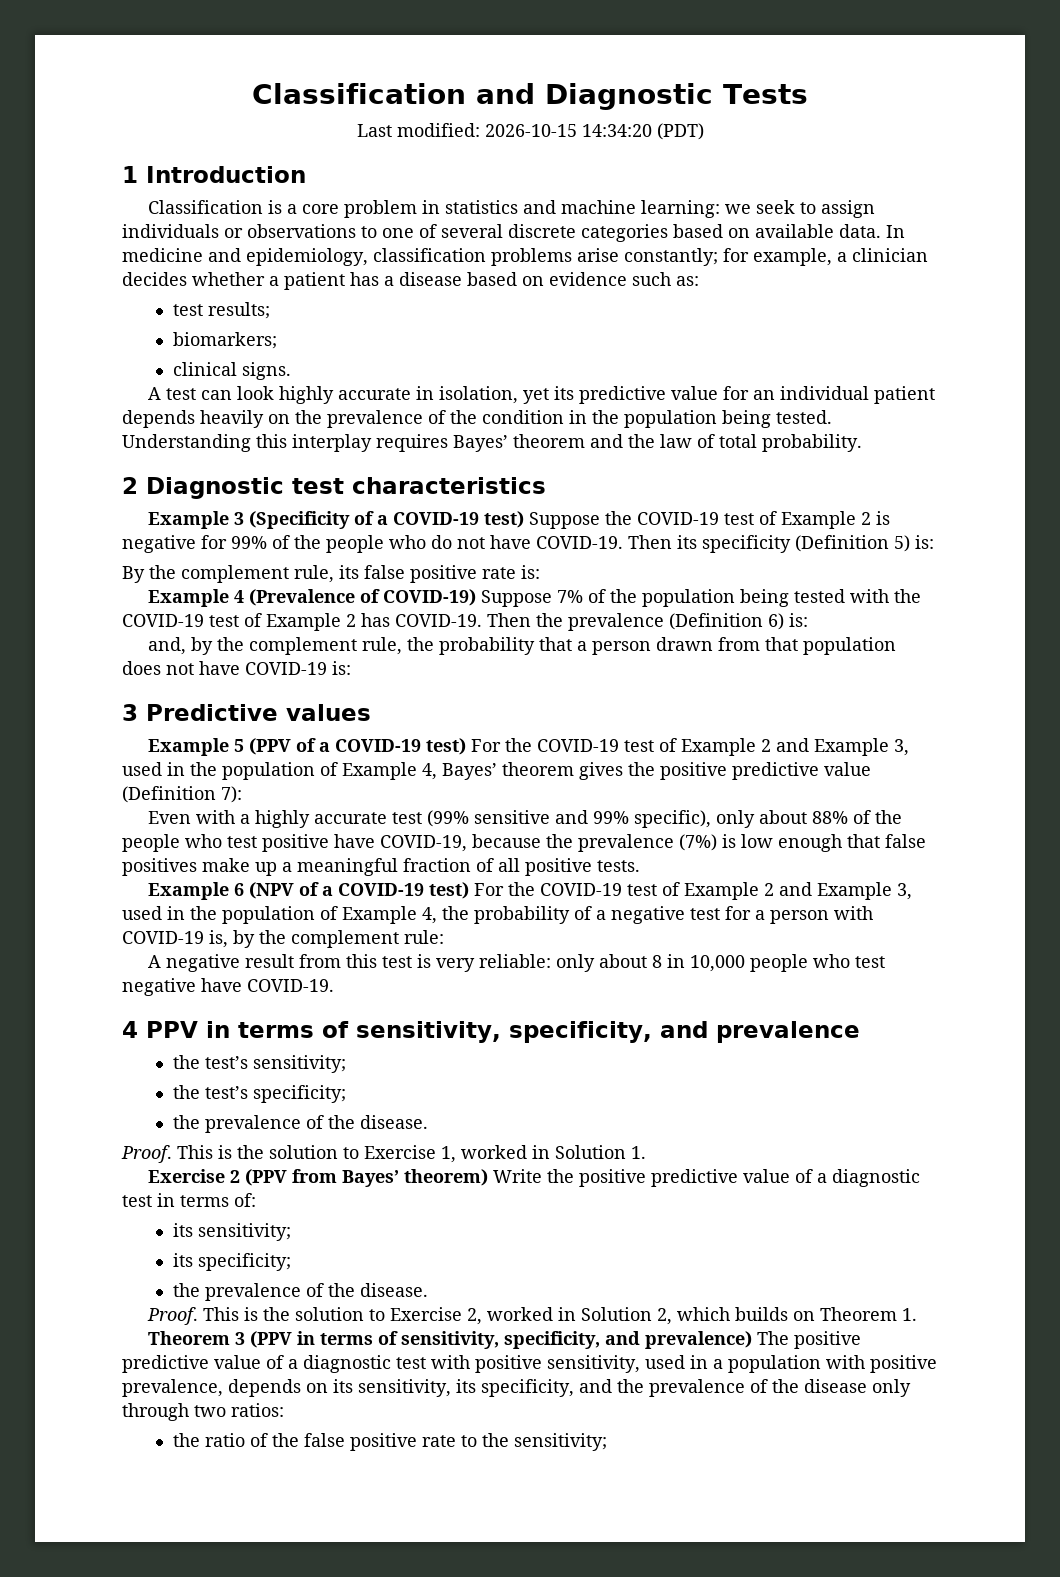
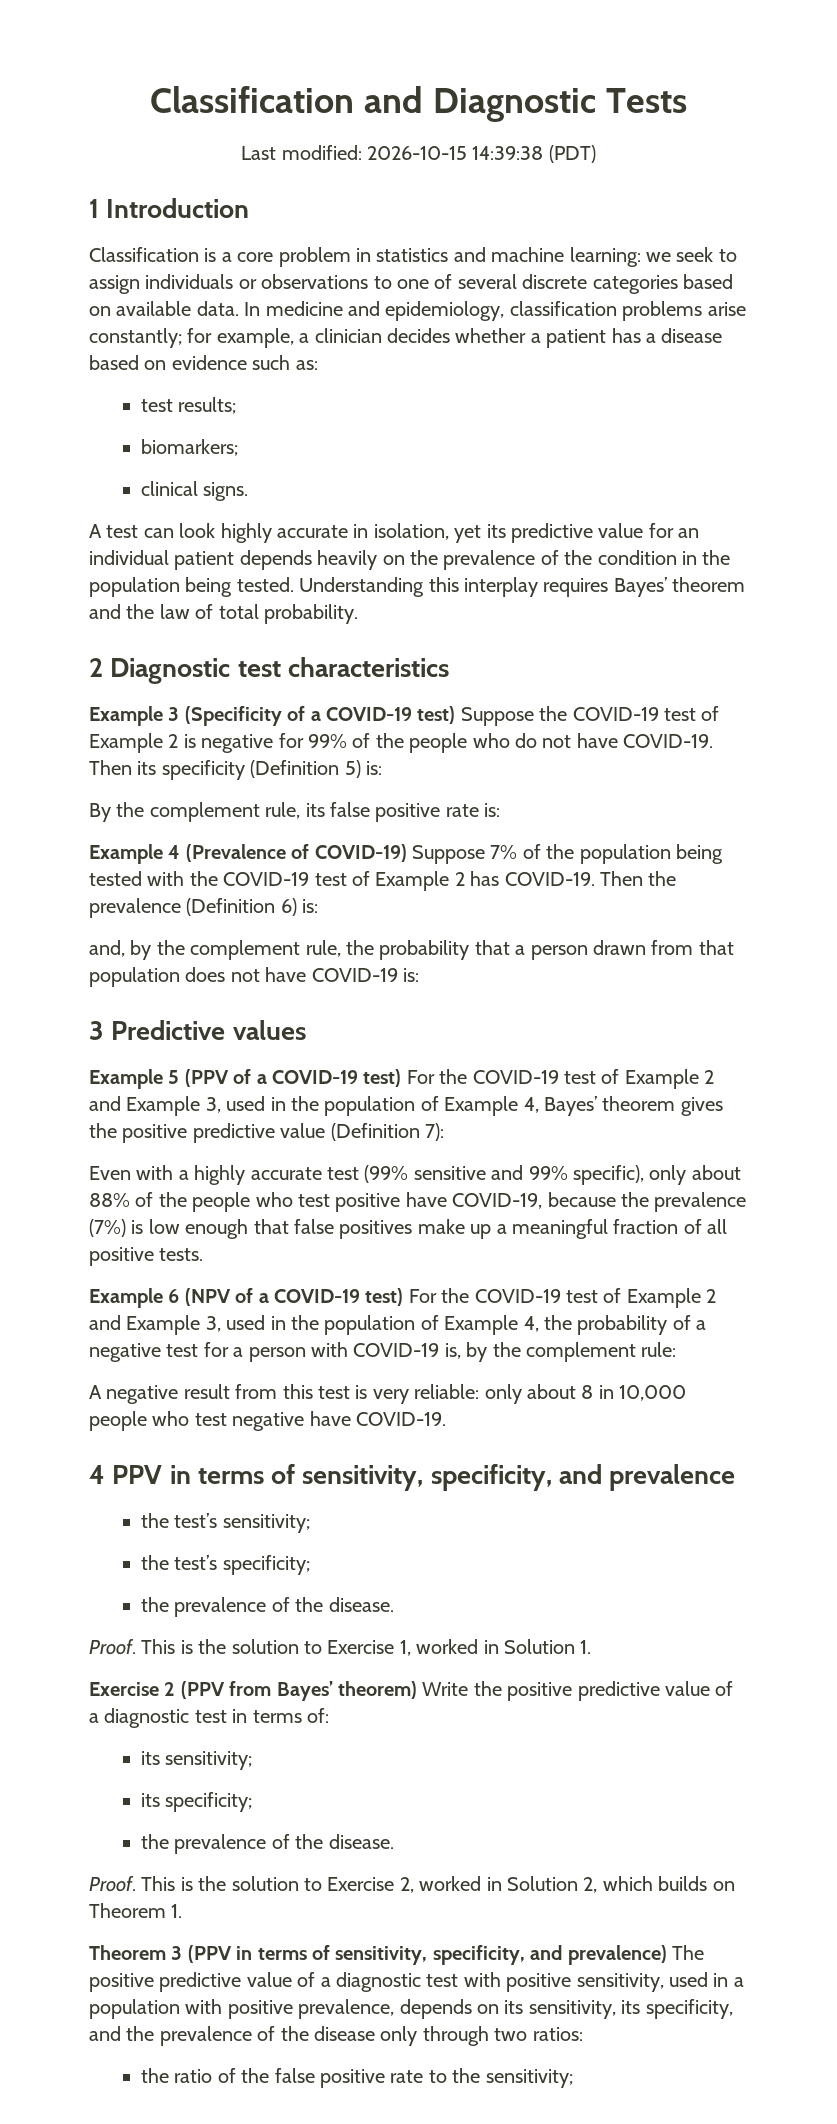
[581,124,652,137] 14:34:20 -> [472,146,544,160] 14:39:38

